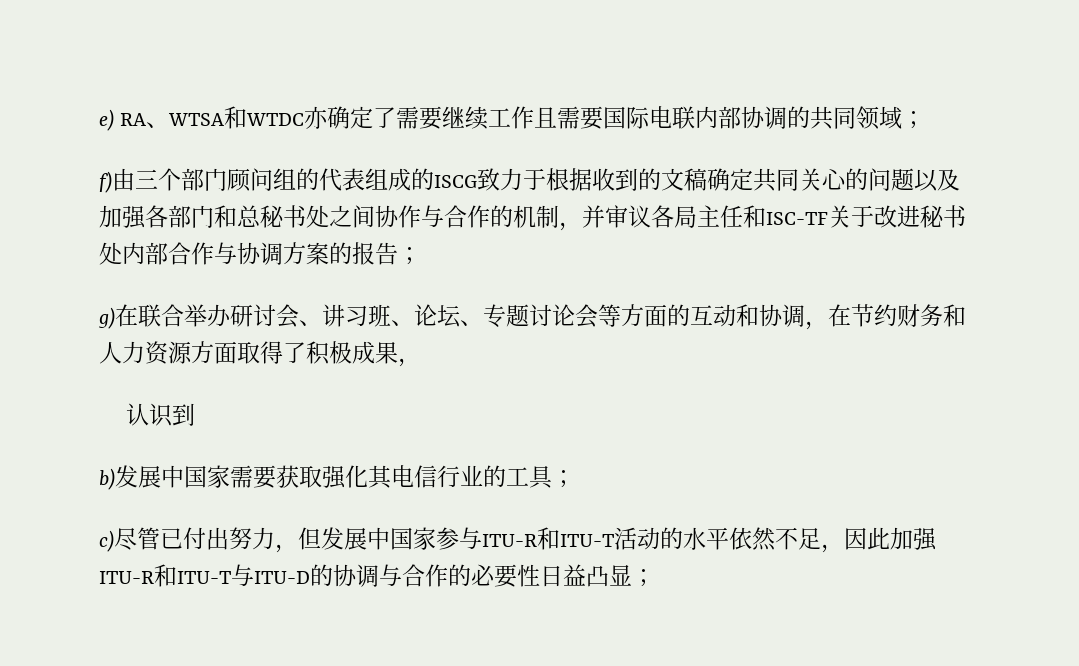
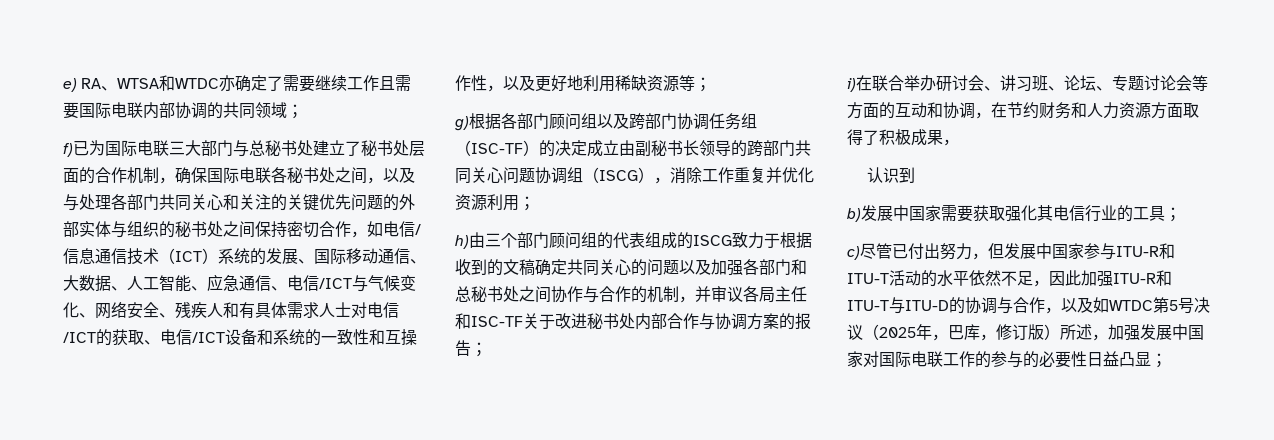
(112, 182) none -> [73,140,425,157] [63,167,415,184] [63,194,415,211] [63,221,421,238] [63,248,426,265] [63,274,416,292] [63,301,399,319] [63,329,417,346] [455,75,711,92] [454,113,757,131] [455,140,811,157] [455,167,814,184] [455,194,535,211] [455,235,469,249] 已为国际电联三大部门与总秘书处建立了秘书处层面的合作机制，确保国际电联各秘书处之间，以及与处理各部门共同关心和关注的关键优先问题的外部实体与组织的秘书处之间保持密切合作，如电信/信息通信技术（ICT）系统的发展、国际移动通信、大数据、人工智能、应急通信、电信/ICT与气候变化、网络安全、残疾人和有具体需求人士对电信/ICT的获取、电信/ICT设备和系统的一致性和互操作性，以及更好地利用稀缺资源等； // g)根据各部门顾问组以及跨部门协调任务组（ISC-TF）的决定成立由副秘书长领导的跨部门共同关心问题协调组（ISCG），消除工作重复并优化资源利用； // h)
[98,307,115,329] g) -> [847,78,856,92] i)
(448, 575) none -> [1045,297,1210,314] [847,324,1204,341] [847,351,1023,368] ，以及如WTDC第5号决议（2025年，巴库，修订版）所述，加强发展中国家对国际电联工作的参与

